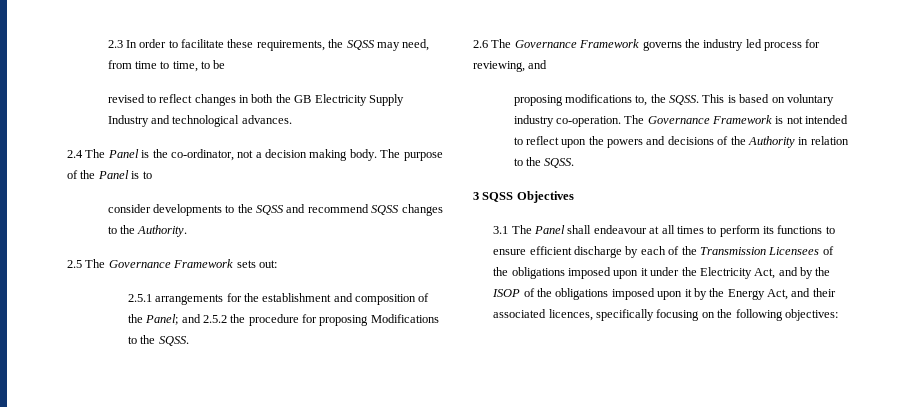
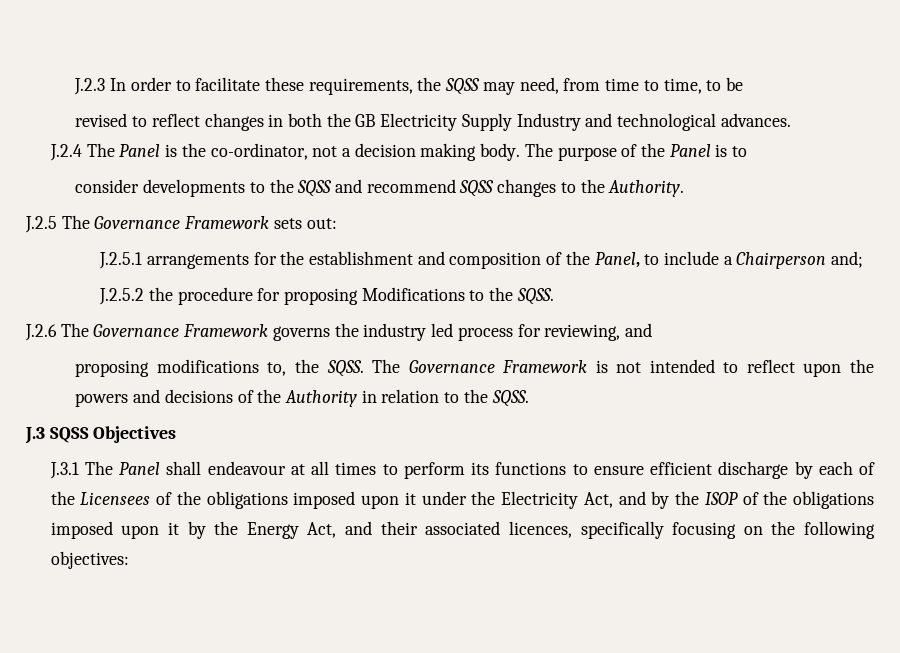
[107,40,123,48] 2.3 -> [74,78,106,95] J.2.3
[67,150,83,158] 2.4 -> [49,144,82,161] J.2.4
[67,260,82,268] 2.5 -> [25,216,57,233] J.2.5
[127,294,152,302] 2.5.1 -> [99,252,143,269] J.2.5.1
[145,314,227,325] Panel; and 2.5.2 -> [594,251,864,269] [99,288,145,305] Panel, to include a Chairperson and; // J.2.5.2
[473,40,488,48] 2.6 -> [25,324,57,341] J.2.6
[702,94,834,106] [513,115,621,127] This is based on voluntary industry co-operation. -> (364, 368) none
[473,192,479,200] 3 -> [25,427,45,444] J.3
[493,226,509,234] 3.1 -> [49,462,79,479] J.3.1
[699,247,766,255] Transmission -> (75, 498) none

